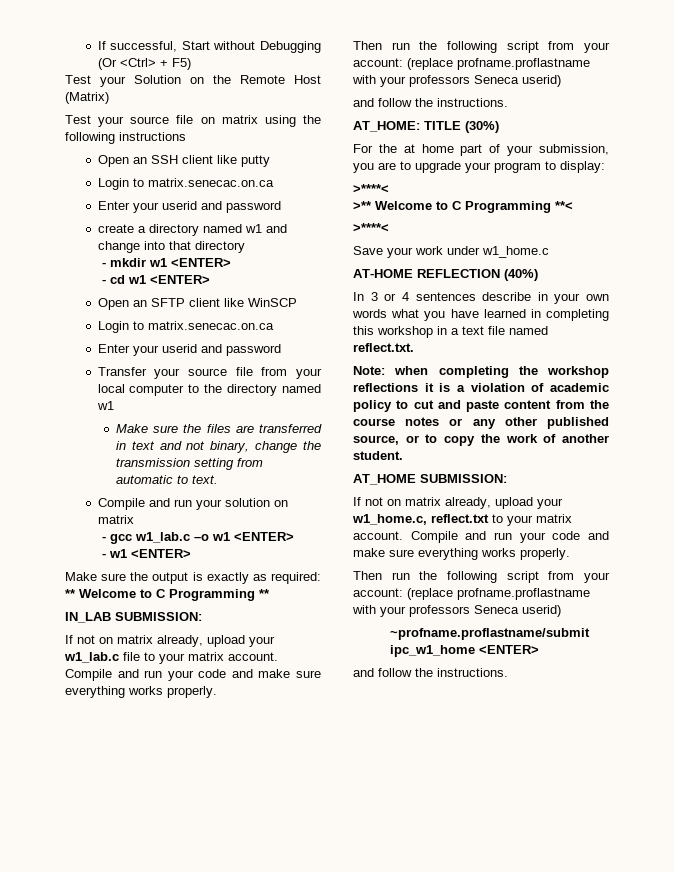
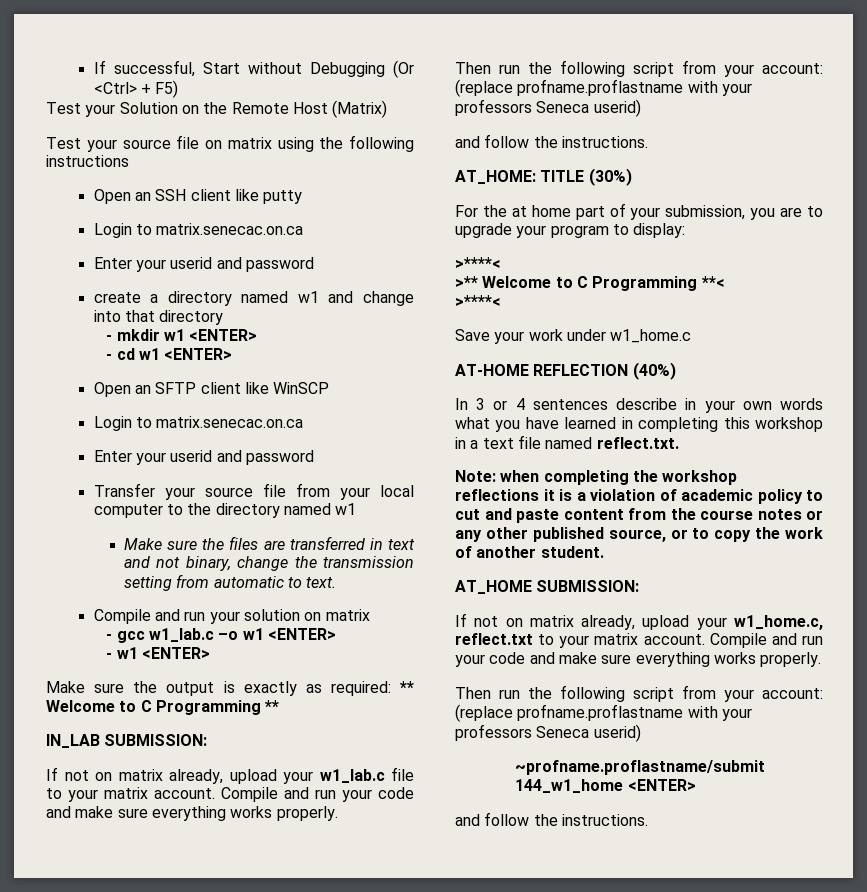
[389,645,475,657] ipc_w1_home -> [515,779,624,793] 144_w1_home

